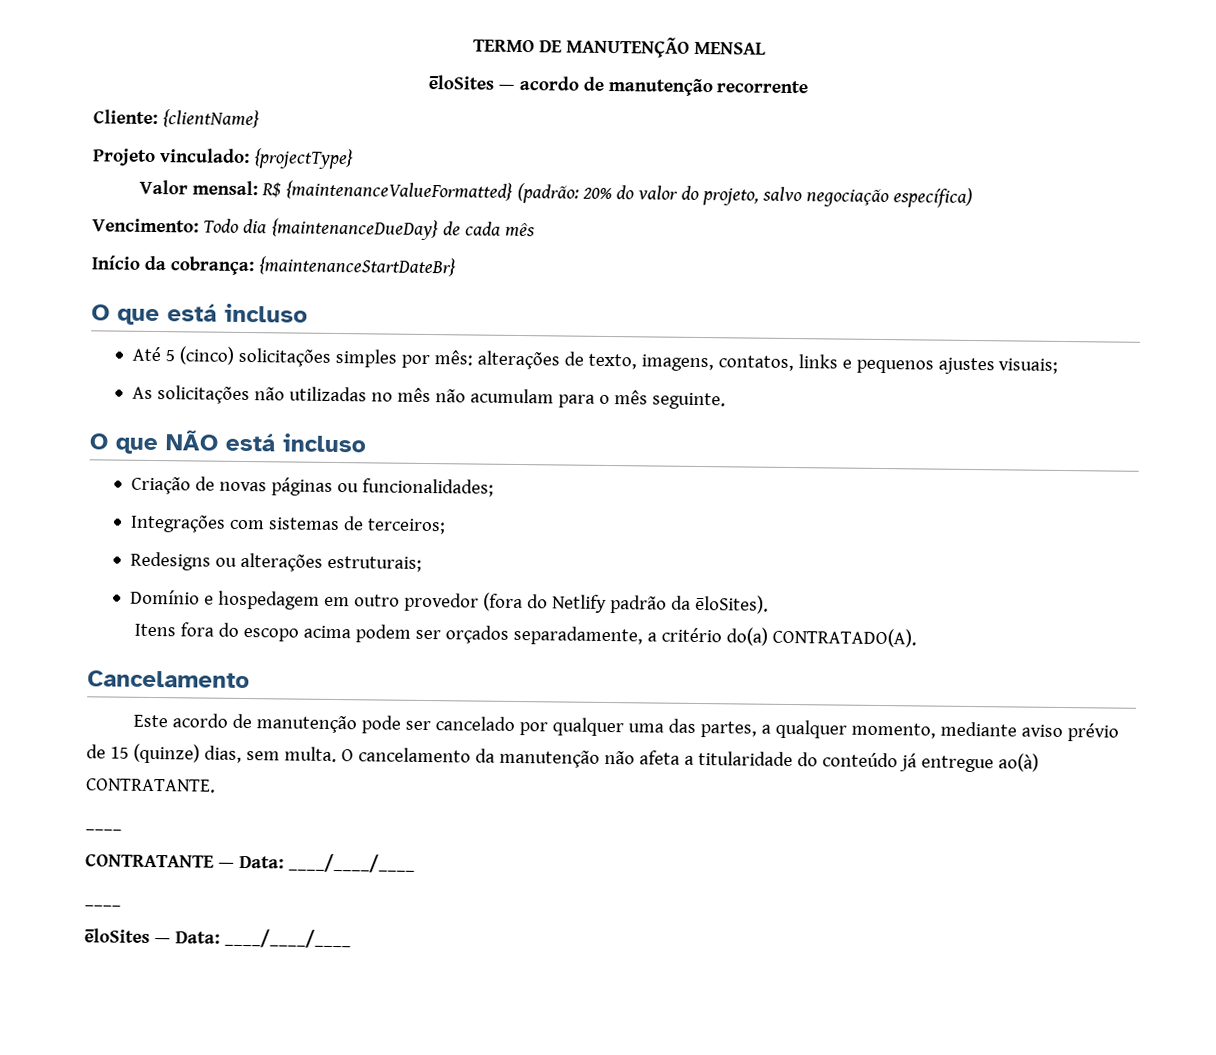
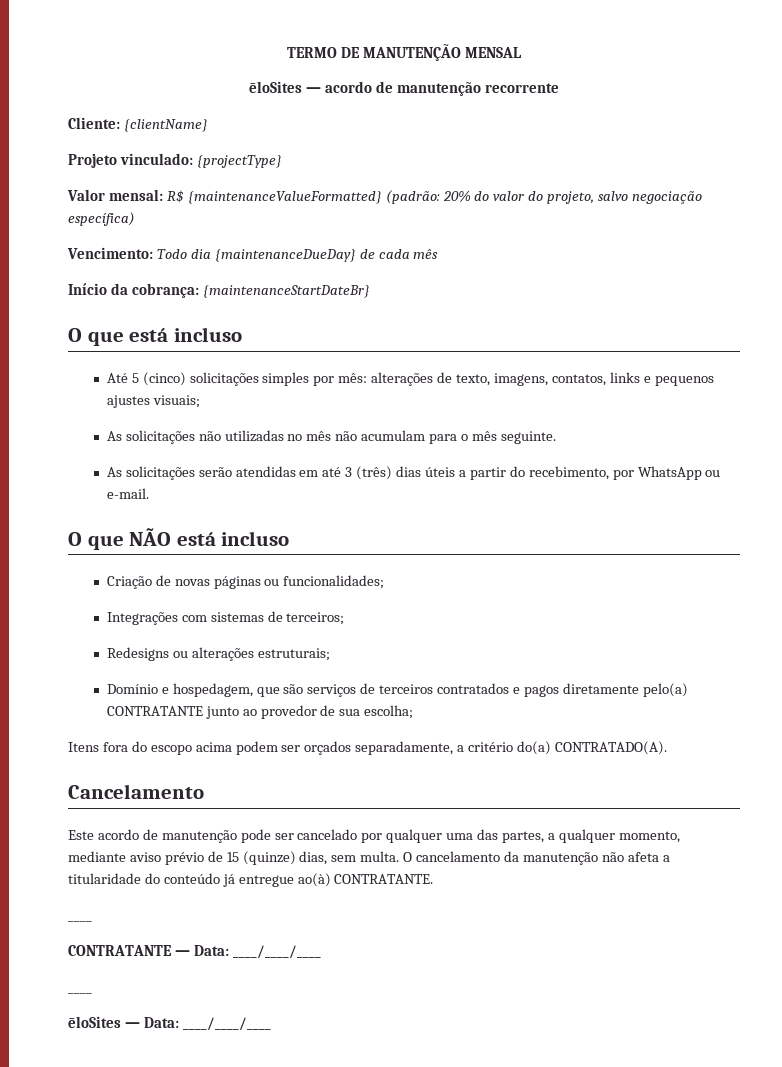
(726, 401) none -> [106,466,721,480] [106,488,149,499] // As solicitações serão atendidas em até 3 (três) dias úteis a partir do recebimento, por WhatsApp ou e-mail.
[217,590,769,614] hospedagem em outro provedor (fora do Netlify padrão da ēloSites). -> [172,683,688,697] [106,705,414,719] hospedagem, que são serviços de terceiros contratados e pagos diretamente pelo(a) CONTRATANTE junto ao provedor de sua escolha;

